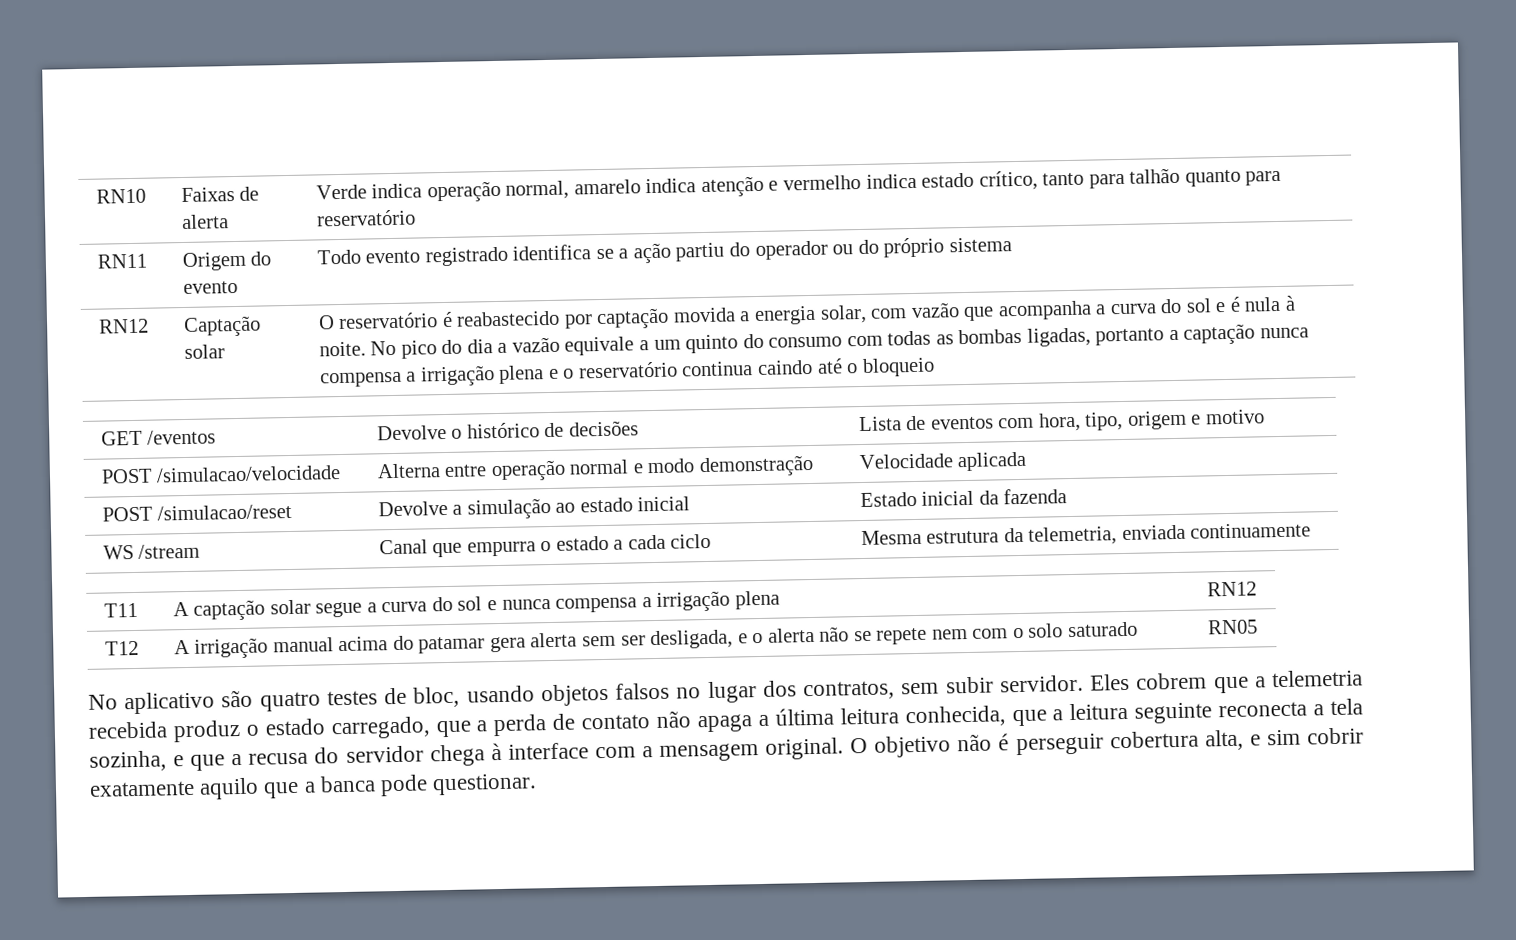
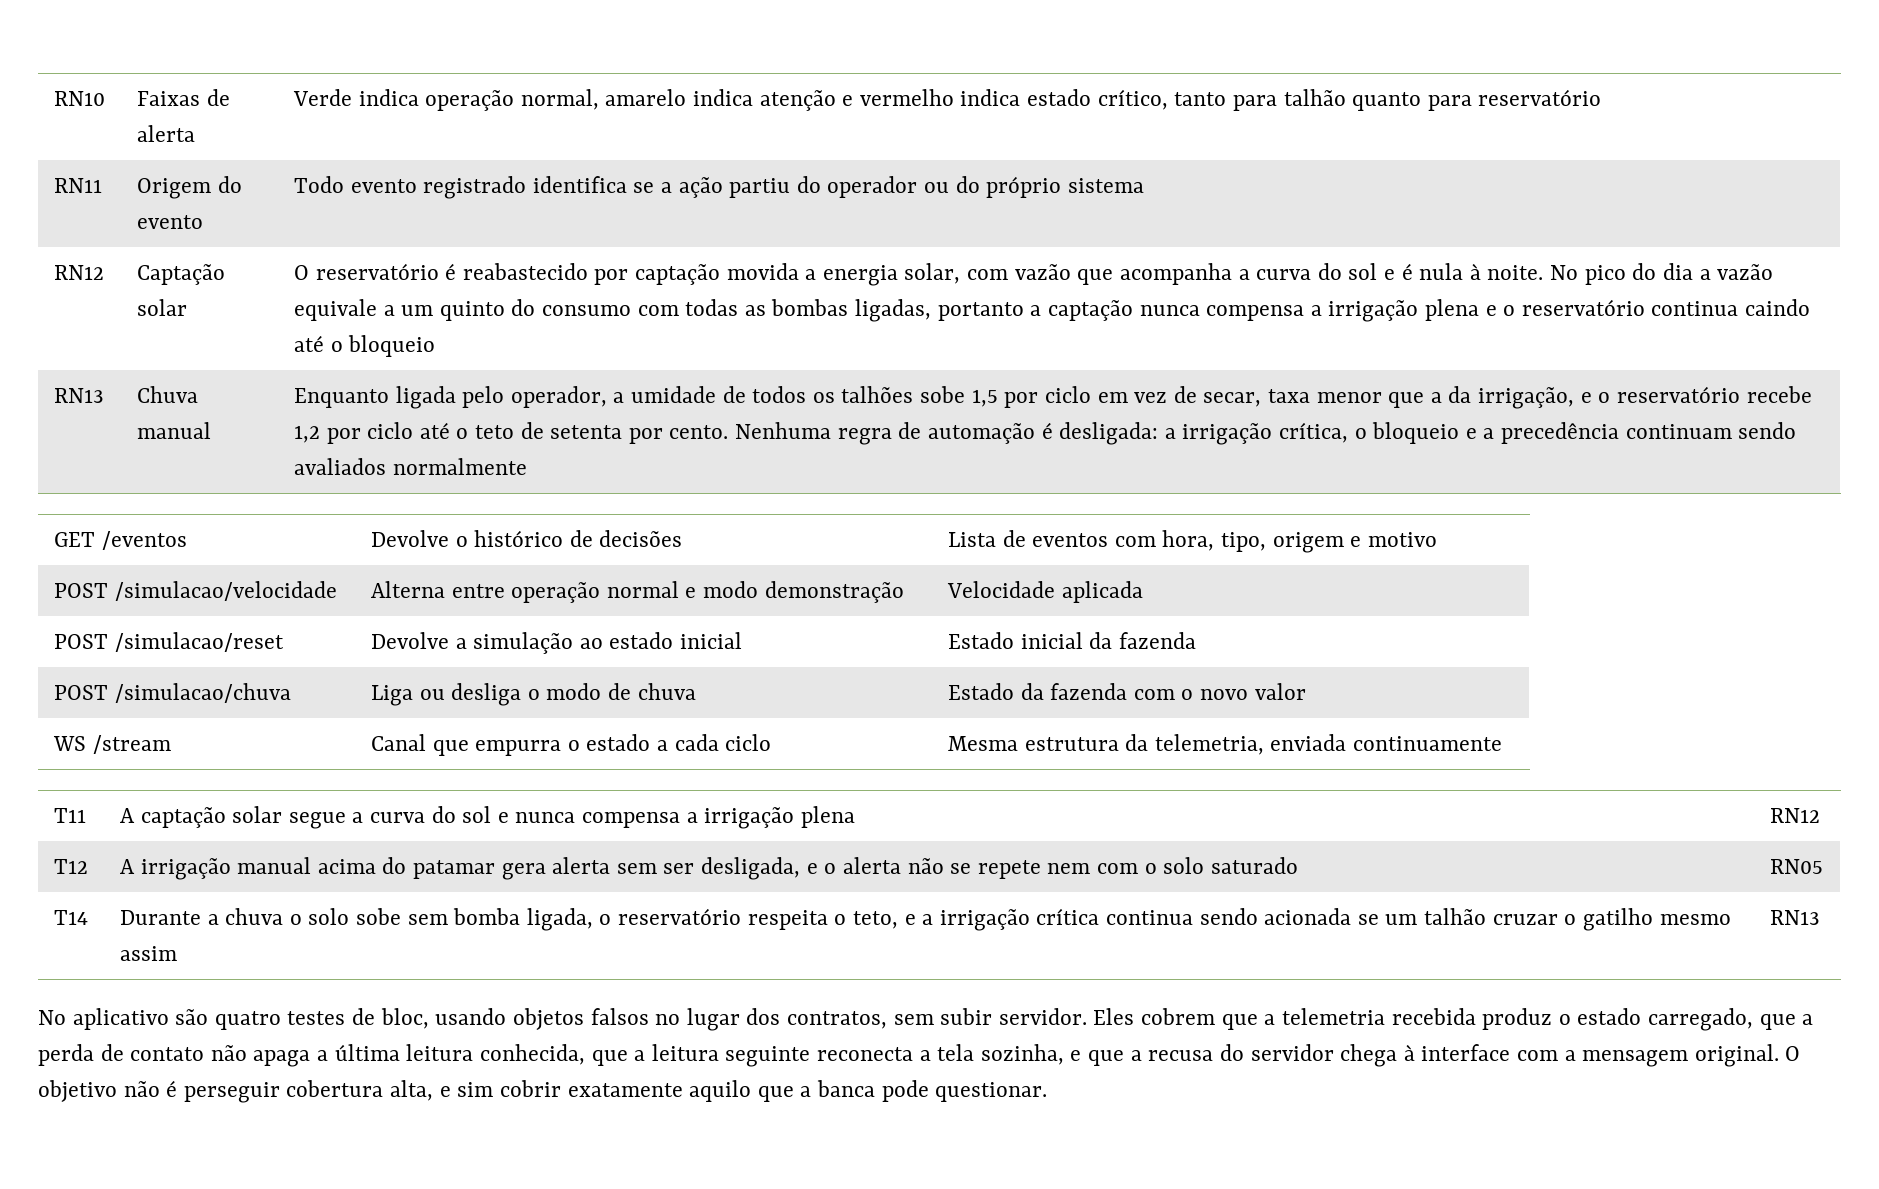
(935, 367) none -> [53,388,104,403] [136,386,198,403] [136,422,211,439] [293,386,1812,409] [293,422,1797,445] [293,458,527,475] // RN13 | Chuva manual | Enquanto ligada pelo operador, a umidade de todos os talhões sobe 1,5 por ciclo em vez de secar, taxa menor que a da irrigação, e o reservatório recebe 1,2 por ciclo até o teto de setenta por cento. Nenhuma regra de automação é desligada: a irrigação crítica, o bloqueio e a precedência continuam sendo avaliados normalmente
(1068, 496) none -> [53,683,291,703] [370,683,696,706] [947,683,1306,700] // POST /simulacao/chuva | Liga ou desliga o modo de chuva | Estado da fazenda com o novo valor
(1258, 627) none -> [53,910,88,925] [119,908,1731,931] [119,946,177,961] [1769,910,1820,925] // T14 | Durante a chuva o solo sobe sem bomba ligada, o reservatório respeita o teto, e a irrigação crítica continua sendo acionada se um talhão cruzar o gatilho mesmo assim | RN13

